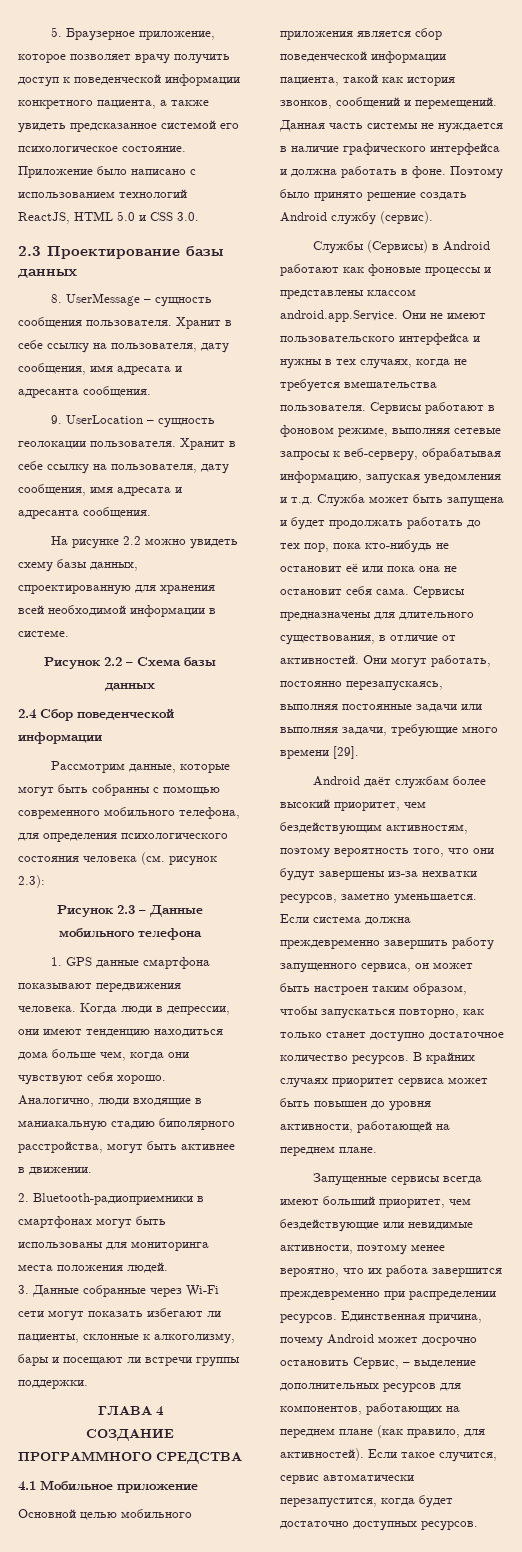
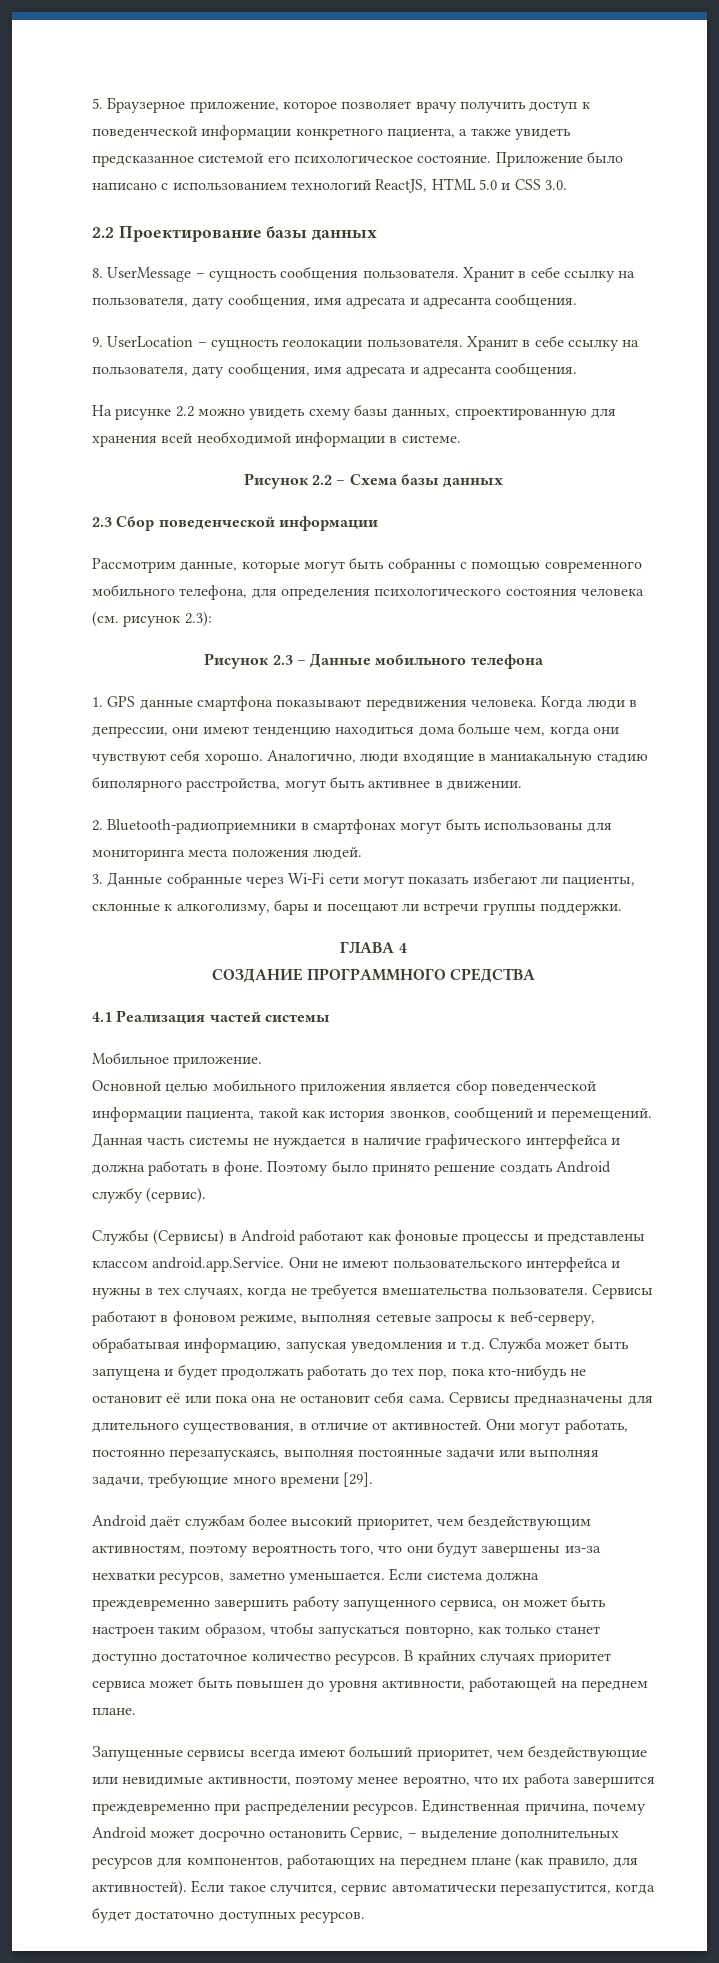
[18,246,41,256] 2.3 -> [92,227,114,238] 2.2
[18,709,37,719] 2.4 -> [92,517,112,527] 2.3
[40,1480,198,1493] Мобильное приложение -> [116,1010,330,1025] [92,1052,263,1068] Реализация частей системы // Мобильное приложение.

